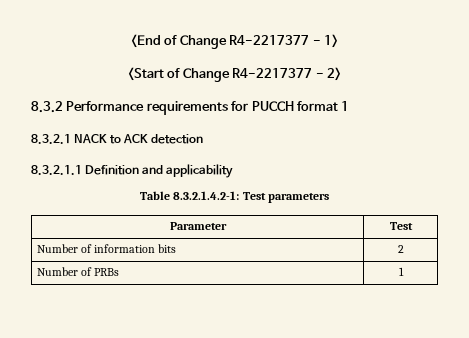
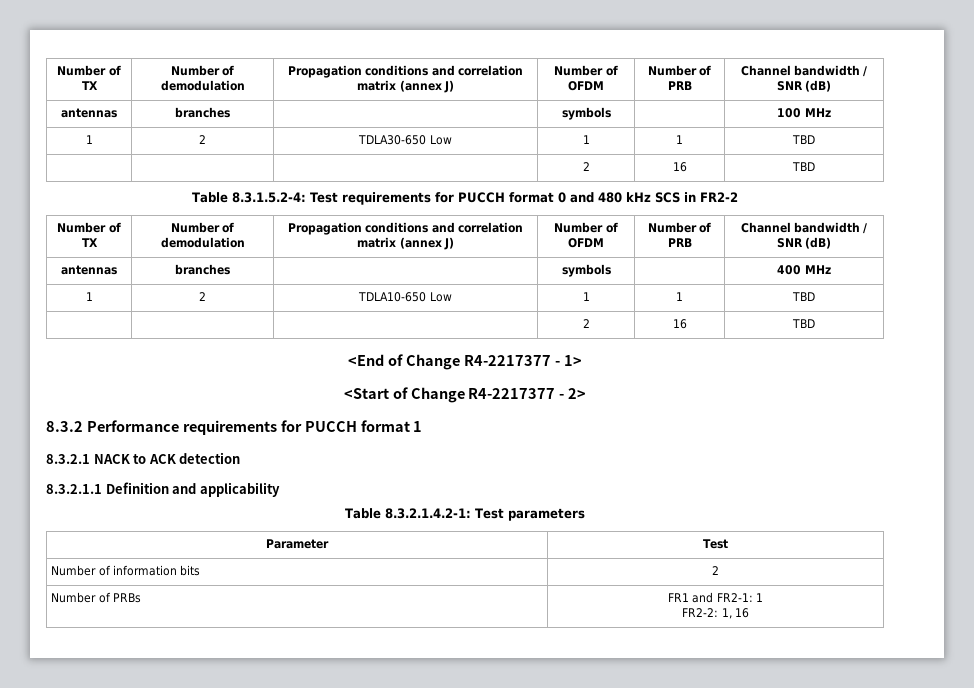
(131, 41) none -> [57,65,121,76] [81,81,98,90] [170,65,235,76] [160,80,245,91] [288,65,523,78] [357,80,454,93] [554,65,618,76] [568,81,604,91] [647,65,712,76] [667,81,692,90] [740,65,868,77] [776,80,832,92] [61,108,117,118] [175,107,230,118] [561,107,611,120] [777,108,831,118] [85,135,93,144] [199,135,206,144] [358,135,452,145] [582,135,590,144] [676,135,683,144] [792,135,815,144] [582,162,590,171] [672,162,687,172] [792,162,815,171] [191,192,739,205] [57,222,121,233] [81,238,98,247] [170,222,235,233] [160,237,245,248] [288,222,523,235] [357,237,454,250] [554,222,618,233] [568,238,604,248] [647,222,712,233] [667,238,692,247] [740,222,868,234] [776,237,832,249] [61,265,117,275] [175,264,230,275] [561,264,611,277] [777,265,831,275] [85,292,93,301] [199,292,206,301] [358,292,452,302] [582,292,590,301] [676,292,683,301] [792,292,815,301] [582,319,590,328] [672,319,687,329] [792,319,815,328] Number of TX | Number of demodulation | Propagation conditions and correlation matrix (annex J) | Number of OFDM | Number of PRB | Channel bandwidth / SNR (dB) // antennas | branches | | symbols | | 100 MHz // 1 | 2 | TDLA30-650 Low | 1 | 1 | TBD // | | | 2 | 16 | TBD // Table 8.3.1.5.2-4: Test requirements for PUCCH format 0 and 480 kHz SCS in FR2-2 // Number of TX | Number of demodulation | Propagation conditions and correlation matrix (annex J) | Number of OFDM | Number of PRB | Channel bandwidth / SNR (dB) // antennas | branches | | symbols | | 400 MHz // 1 | 2 | TDLA10-650 Low | 1 | 1 | TBD // | | | 2 | 16 | TBD //
[398,267,404,276] 1 -> [668,592,763,603] [682,608,749,619] FR1 and FR2-1: 1 // FR2-2: 1, 16

